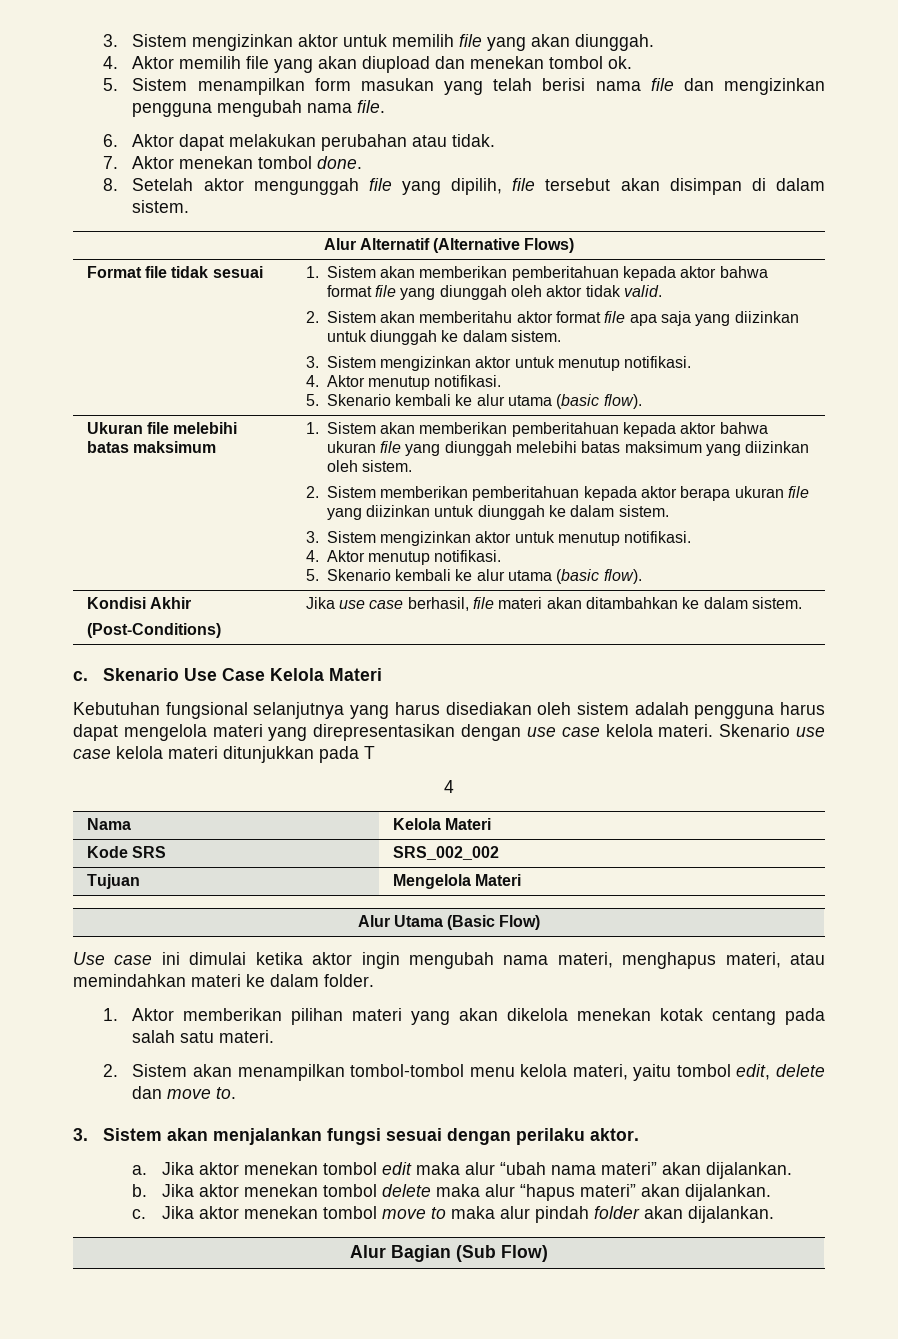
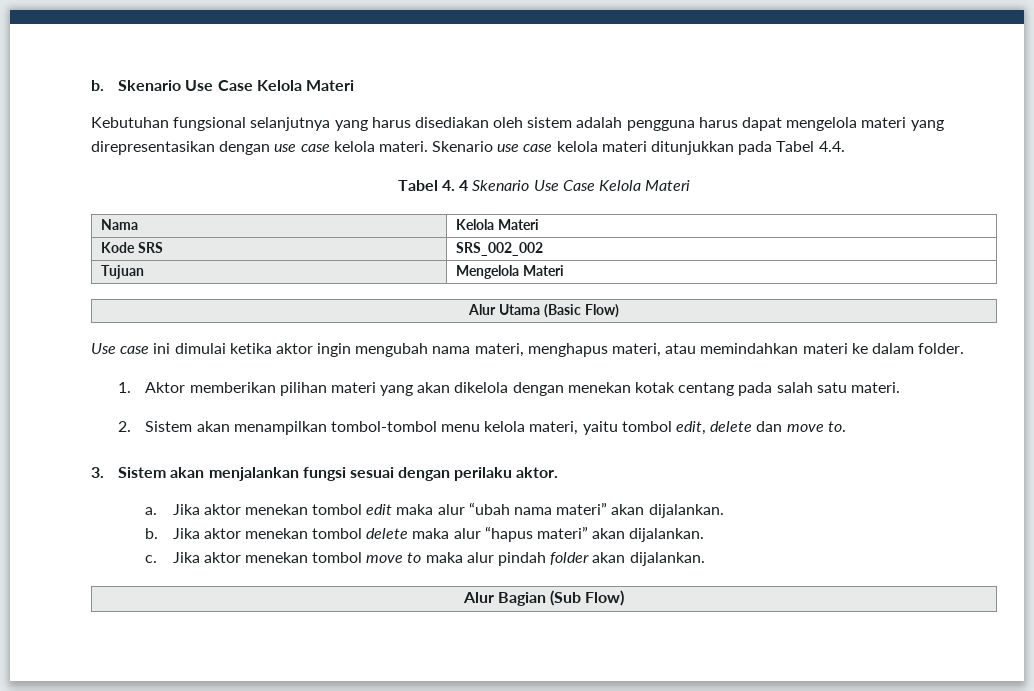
[102,34,655,51] [102,56,633,73] [102,78,825,95] [132,100,386,117] [102,134,496,151] [102,156,363,169] [102,178,825,195] [132,200,190,213] [323,238,575,253] [86,266,263,278] [305,266,768,281] [326,285,662,300] [305,311,799,326] [326,330,561,345] [305,356,692,371] [305,375,502,390] [305,394,642,409] [86,422,238,434] [86,441,216,453] [305,422,768,437] [326,441,810,456] [326,460,412,472] [305,486,809,501] [326,505,669,520] [305,531,692,546] [305,550,502,565] [305,569,642,584] [86,597,191,609] [86,623,221,638] [305,597,802,611] [73,671,88,681] 3. Sistem mengizinkan aktor untuk memilih file yang akan diunggah. // 4. Aktor memilih file yang akan diupload dan menekan tombol ok. // 5. Sistem menampilkan form masukan yang telah berisi nama file dan mengizinkan pengguna mengubah nama file. // 6. Aktor dapat melakukan perubahan atau tidak. // 7. Aktor menekan tombol done. // 8. Setelah aktor mengunggah file yang dipilih, file tersebut akan disimpan di dalam sistem. // Alur Alternatif (Alternative Flows) // Format file tidak sesuai | 1. Sistem akan memberikan pemberitahuan kepada aktor bahwa format file yang diunggah oleh aktor tidak valid. // 2. Sistem akan memberitahu aktor format file apa saja yang diizinkan untuk diunggah ke dalam sistem. // 3. Sistem mengizinkan aktor untuk menutup notifikasi. // 4. Aktor menutup notifikasi. // 5. Skenario kembali ke alur utama (basic flow). // Ukuran file melebihi batas maksimum | 1. Sistem akan memberikan pemberitahuan kepada aktor bahwa ukuran file yang diunggah melebihi batas maksimum yang diizinkan oleh sistem. // 2. Sistem memberikan pemberitahuan kepada aktor berapa ukuran file yang diizinkan untuk diunggah ke dalam sistem. // 3. Sistem mengizinkan aktor untuk menutup notifikasi. // 4. Aktor menutup notifikasi. // 5. Skenario kembali ke alur utama (basic flow). // Kondisi Akhir // (Post-Conditions) | Jika use case berhasil, file materi akan ditambahkan ke dalam sistem. // c. -> [91,80,104,91] b.
[364,746,375,759] [444,780,454,793] T // 4 -> [776,141,845,152] [397,180,691,191] Tabel 4.4. // Tabel 4. 4 Skenario Use Case Kelola Materi
(569, 1014) none -> [512,382,564,396] dengan

